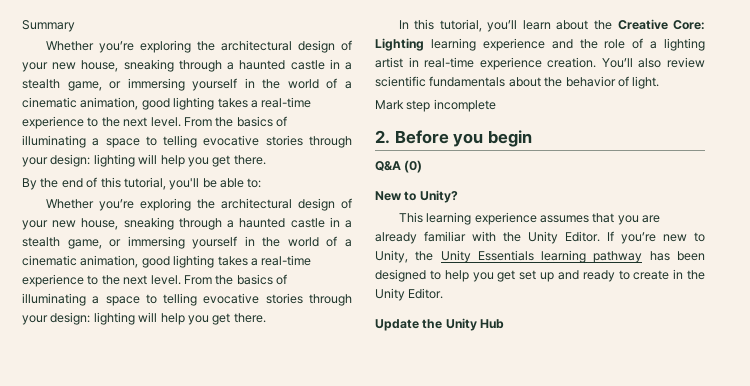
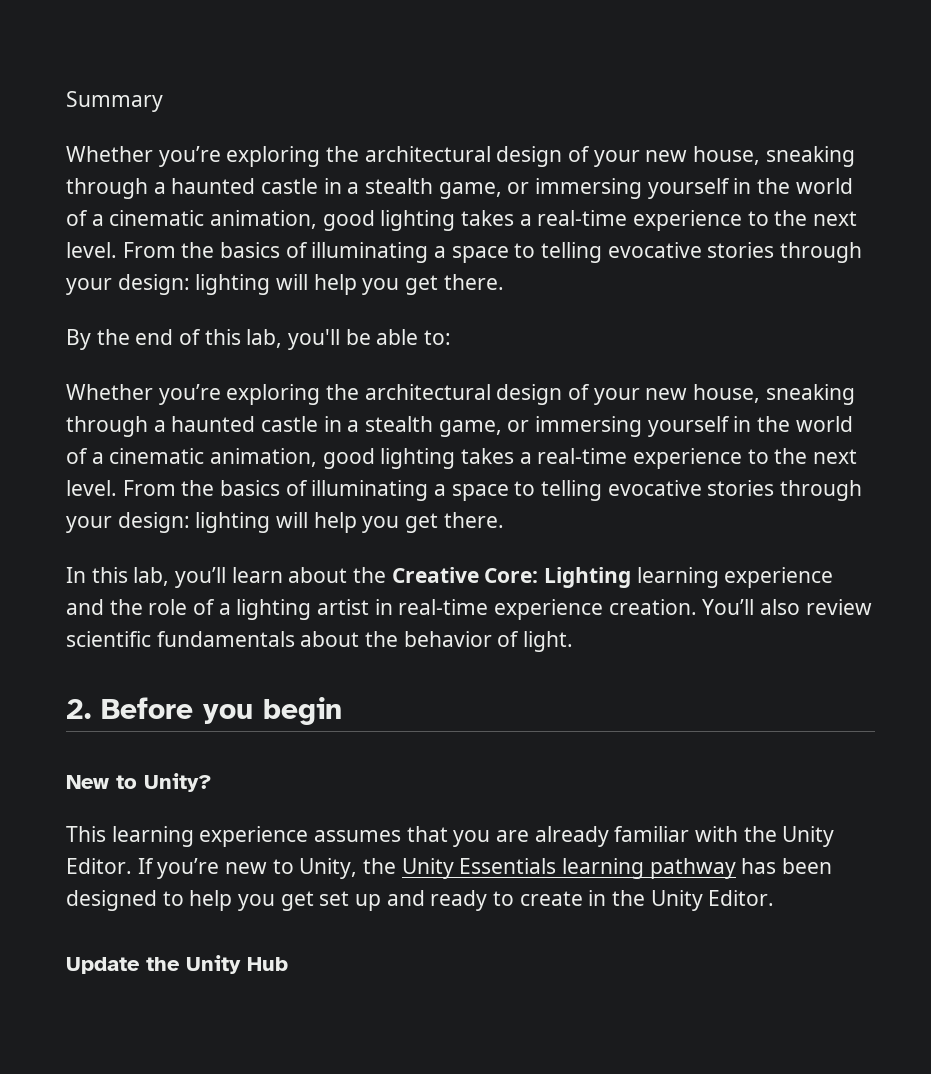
[123,177,166,190] tutorial, -> [246,329,283,348] lab,
[439,19,482,32] tutorial, -> [133,567,170,586] lab,
[375,99,496,112] // Mark step incomplete -> (574, 641) none
[375,160,423,173] // Q&A (0) -> (342, 711) none

